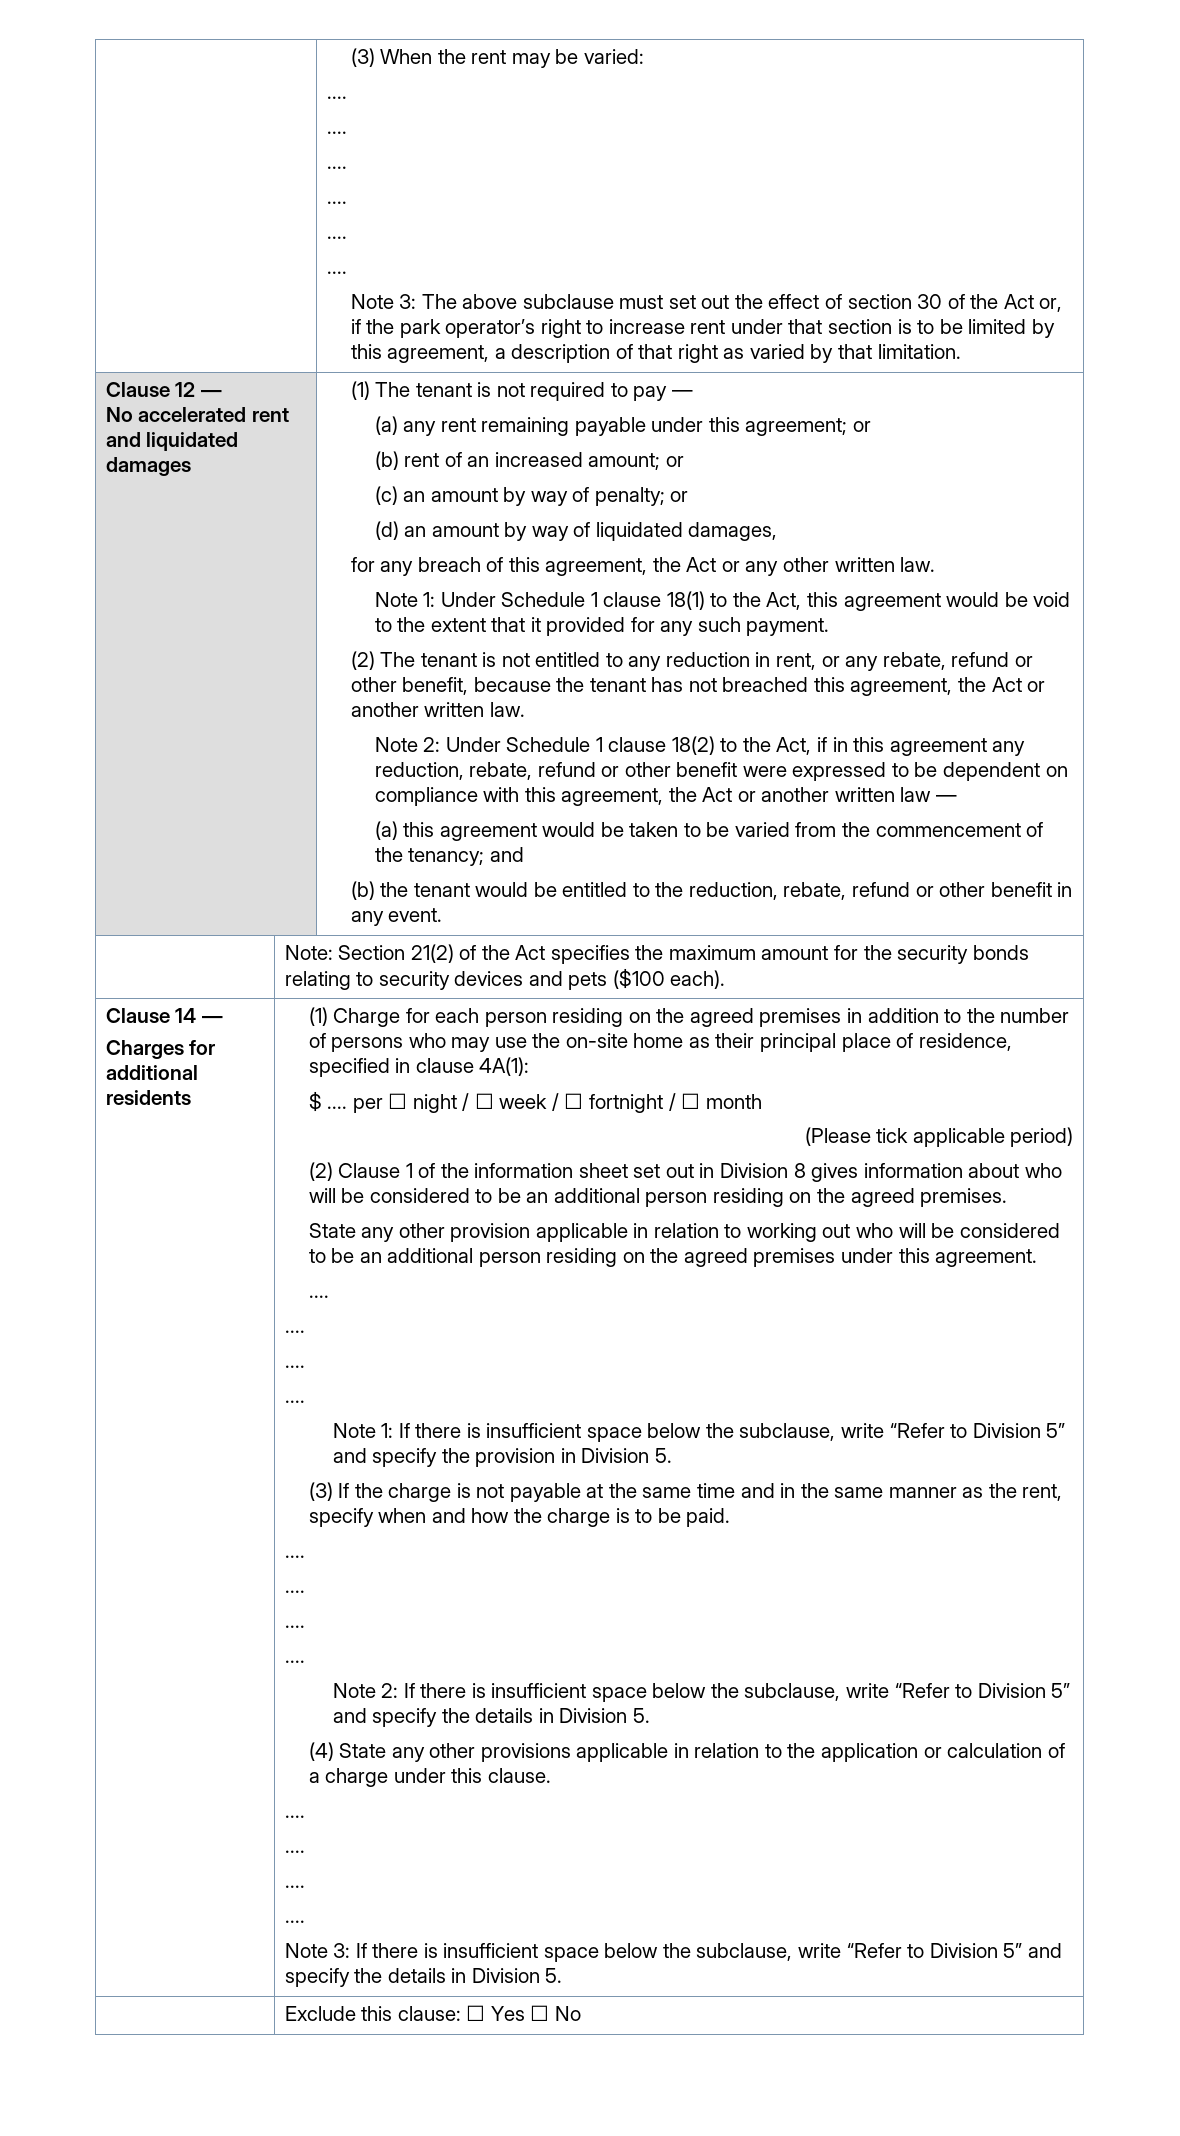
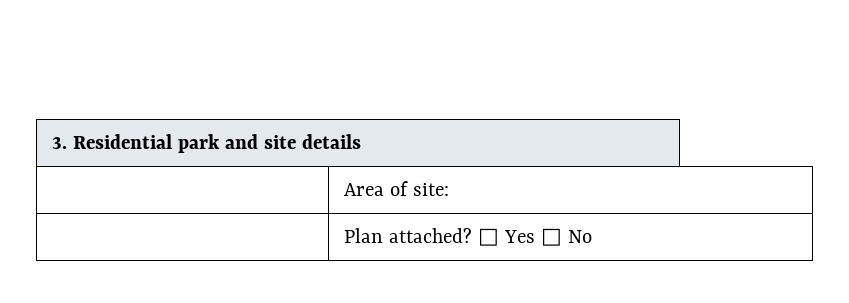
[350,48,644,68] [326,96,347,99] [326,131,347,134] [326,166,347,169] [326,201,347,204] [326,236,347,239] [326,271,347,274] [350,294,1063,312] [350,319,1055,338] [350,344,961,363] [105,382,222,397] [105,407,289,422] [105,432,239,451] [105,457,191,476] [350,381,693,401] [374,416,871,436] [374,451,684,470] [374,486,689,506] [374,521,778,541] [350,557,936,576] [374,591,1071,611] [374,617,830,636] [350,651,1033,671] [350,677,1046,696] [350,702,525,717] [374,736,1026,756] [374,762,1068,781] [374,787,958,806] [374,821,1044,841] [374,847,524,866] [350,881,1073,900] [350,908,443,926] [284,944,1029,964] [284,968,726,990] [105,1008,223,1023] [105,1040,216,1059] [105,1065,198,1080] [105,1090,191,1105] [308,1007,1070,1027] [308,1033,1012,1052] [308,1057,530,1077] [308,1091,762,1113] [804,1127,1074,1147] [308,1162,1062,1182] [308,1188,1008,1207] [308,1223,1060,1242] [308,1248,1038,1267] [308,1295,329,1298] [284,1330,305,1333] [284,1365,305,1368] [284,1400,305,1403] [332,1423,1066,1442] [332,1448,672,1467] [308,1482,1063,1502] [308,1508,731,1527] [284,1555,305,1558] [284,1590,305,1593] [284,1625,305,1628] [284,1660,305,1663] [332,1683,1071,1702] [332,1708,650,1727] [308,1742,1065,1762] [308,1768,551,1787] [284,1815,305,1818] [284,1850,305,1853] [284,1885,305,1888] [284,1920,305,1923] [284,1943,1062,1962] [284,1968,563,1987] [284,2005,550,2021] | (3) When the rent may be varied: // .... // .... // .... // .... // .... // .... // Note 3: The above subclause must set out the effect of section 30 of the Act or, if the park operator’s right to increase rent under that section is to be limited by this agreement, a description of that right as varied by that limitation. // Clause 12 — // No accelerated rent and liquidated damages | (1) The tenant is not required to pay — // (a) any rent remaining payable under this agreement; or // (b) rent of an increased amount; or // (c) an amount by way of penalty; or // (d) an amount by way of liquidated damages, // for any breach of this agreement, the Act or any other written law. // Note 1: Under Schedule 1 clause 18(1) to the Act, this agreement would be void to the extent that it provided for any such payment. // (2) The tenant is not entitled to any reduction in rent, or any rebate, refund or other benefit, because the tenant has not breached this agreement, the Act or another written law. // Note 2: Under Schedule 1 clause 18(2) to the Act, if in this agreement any reduction, rebate, refund or other benefit were expressed to be dependent on compliance with this agreement, the Act or another written law — // (a) this agreement would be taken to be varied from the commencement of the tenancy; and // (b) the tenant would be entitled to the reduction, rebate, refund or other benefit in any event. // | Note: Section 21(2) of the Act specifies the maximum amount for the security bonds relating to security devices and pets ($100 each). // Clause 14 — // Charges for additional residents | (1) Charge for each person residing on the agreed premises in addition to the number of persons who may use the on-site home as their principal place of residence, specified in clause 4A(1): // $ .... per ☐ night / ☐ week / ☐ fortnight / ☐ month // (Please tick applicable period) // (2) Clause 1 of the information sheet set out in Division 8 gives information about who will be considered to be an additional person residing on the agreed premises. // State any other provision applicable in relation to working out who will be considered to be an additional person residing on the agreed premises under this agreement. // .... // .... // .... // .... // Note 1: If there is insufficient space below the subclause, write “Refer to Division 5” and specify the provision in Division 5. // (3) If the charge is not payable at the same time and in the same manner as the rent, specify when and how the charge is to be paid. // .... // .... // .... // .... // Note 2: If there is insufficient space below the subclause, write “Refer to Division 5” and specify the details in Division 5. // (4) State any other provisions applicable in relation to the application or calculation of a charge under this clause. // .... // .... // .... // .... // Note 3: If there is insufficient space below the subclause, write “Refer to Division 5” and specify the details in Division 5. // | Exclude this clause: ☐ Yes ☐ -> [52,134,361,153] [344,181,450,196] [344,228,562,246] 3. Residential park and site details // | Area of site: // | Plan attached? □ Yes □

